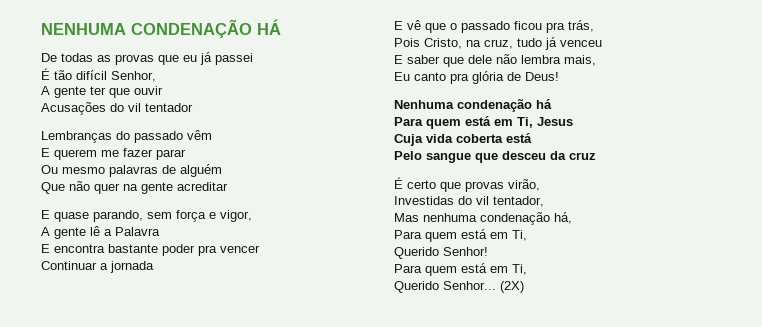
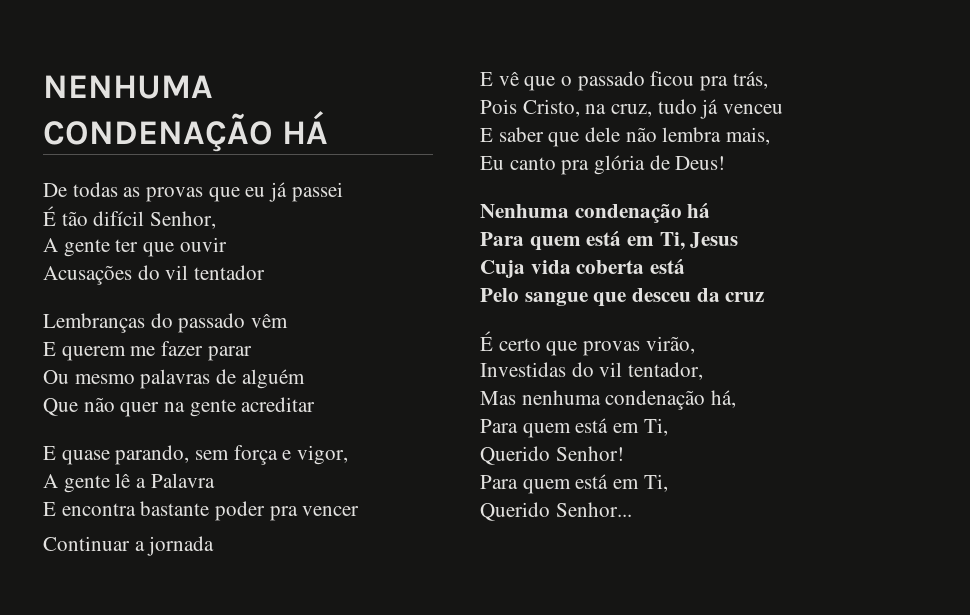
[500,281,524,293] (2X) -> (632, 509) none

